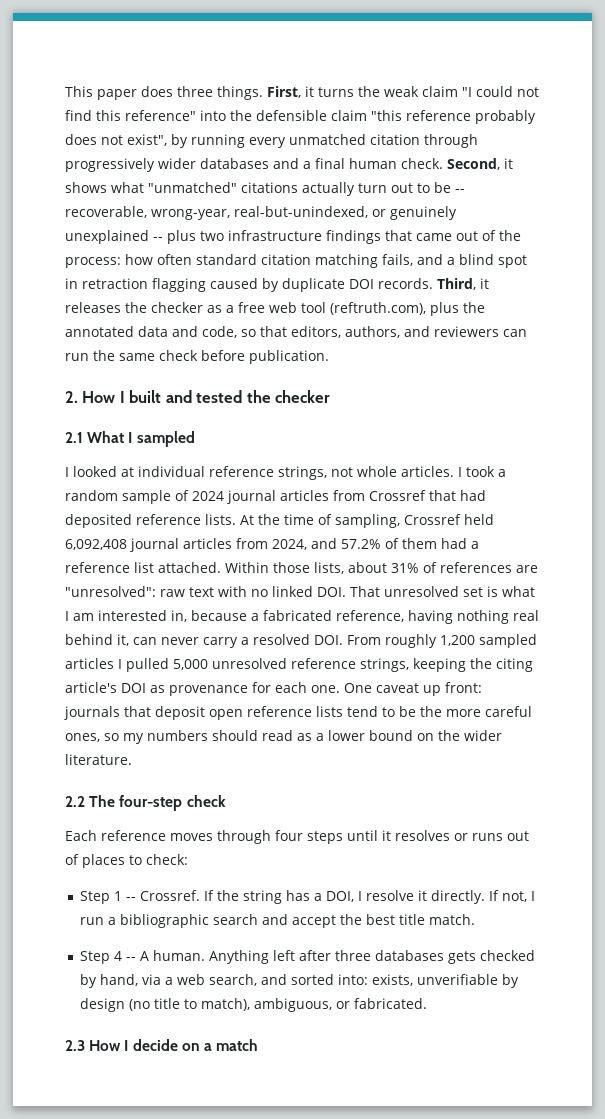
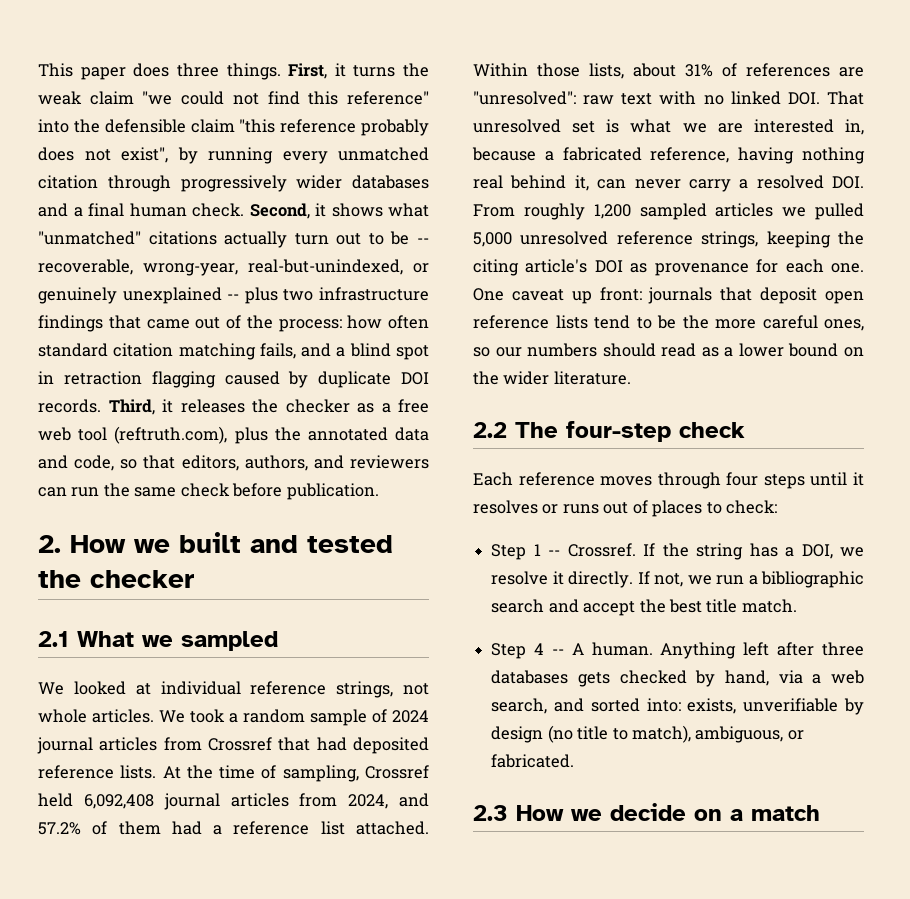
[462,87,472,97] "I -> [142,91,173,105] "we
[119,391,125,403] I -> [134,539,170,553] we
[128,432,133,443] I -> [142,635,173,647] we
[65,467,69,477] I -> [38,682,64,695] We
[458,467,462,477] I -> [159,710,185,723] We
[65,611,94,621] I am -> [682,123,743,133] we are
[118,659,122,669] I -> [782,207,807,217] we
[123,733,144,744] my -> [495,347,522,357] our
[358,891,363,901] I -> [840,547,865,557] we
[531,891,536,901] I -> [687,575,712,585] we
[124,1040,129,1051] I -> [571,809,602,821] we

